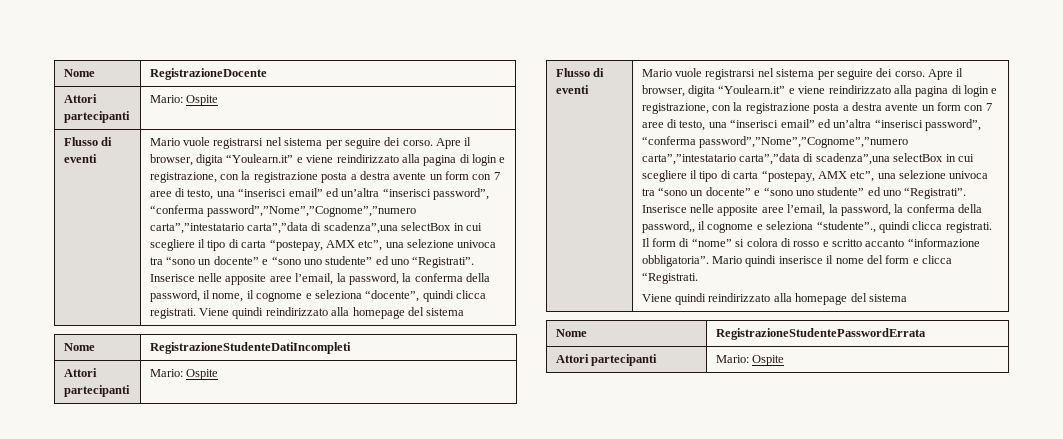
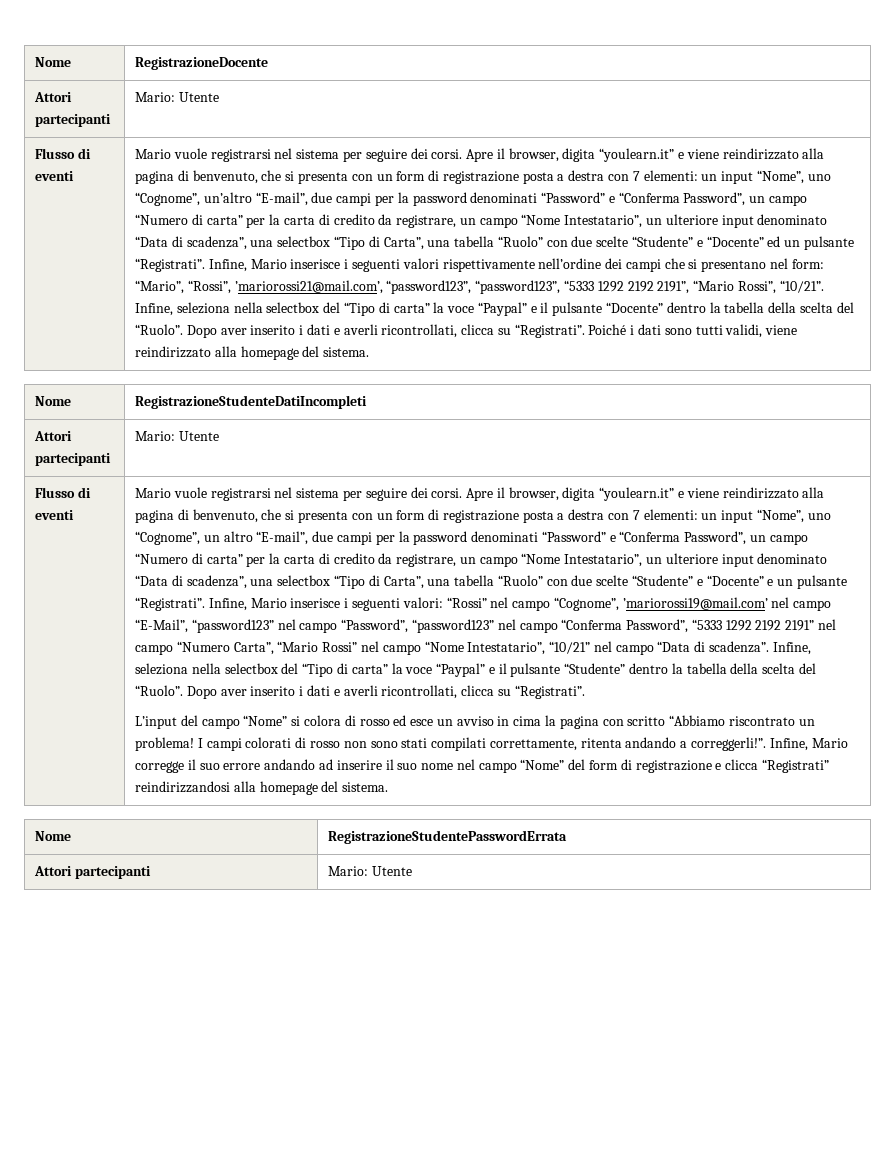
[186,95,219,106] Ospite -> [178,92,219,102] Utente
[402,137,472,149] [149,154,506,166] [149,171,500,183] [149,188,490,200] [149,205,417,217] [149,222,482,234] [149,239,497,251] [149,256,475,268] [149,273,491,285] [149,290,487,302] [149,307,465,319] corso. Apre il browser, digita “Youlearn.it” e viene reindirizzato alla pagina di login e registrazione, con la registrazione posta a destra avente un form con 7 aree di testo, una “inserisci email” ed un’altra “inserisci password”, “conferma password”,”Nome”,”Cognome”,”numero carta”,”intestatario carta”,”data di scadenza”,una selectBox in cui scegliere il tipo di carta “postepay, AMX etc”, una selezione univoca tra “sono un docente” e “sono uno studente” ed uno “Registrati”. Inserisce nelle apposite aree l’email, la password, la conferma della password, il nome, il cognome e seleziona “docente”, quindi clicca registrati. Viene quindi reindirizzato alla homepage del sistema -> [431,148,825,162] [135,170,831,184] [135,192,808,206] [135,214,828,228] [135,236,854,250] [135,258,824,272] [135,280,824,294] [135,302,854,316] [135,324,798,338] [135,346,370,360] corsi. Apre il browser, digita “youlearn.it” e viene reindirizzato alla pagina di benvenuto, che si presenta con un form di registrazione posta a destra con 7 elementi: un input “Nome”, uno “Cognome”, un’altro “E-mail”, due campi per la password denominati “Password” e “Conferma Password”, un campo “Numero di carta” per la carta di credito da registrare, un campo “Nome Intestatario”, un ulteriore input denominato “Data di scadenza”, una selectbox “Tipo di Carta”, una tabella “Ruolo” con due scelte “Studente” e “Docente” ed un pulsante “Registrati”. Infine, Mario inserisce i seguenti valori rispettivamente nell’ordine dei campi che si presentano nel form: “Mario”, “Rossi”, ’mariorossi21@mail.com’, “password123”, “password123”, “5333 1292 2192 2191”, “Mario Rossi”, “10/21”. Infine, seleziona nella selectbox del “Tipo di carta” la voce “Paypal” e il pulsante “Docente” dentro la tabella della scelta del “Ruolo”. Dopo aver inserito i dati e averli ricontrollati, clicca su “Registrati”. Poiché i dati sono tutti validi, viene reindirizzato alla homepage del sistema.
[186,369,219,380] Ospite -> [178,431,219,441] Utente
[894,68,964,80] [641,85,998,97] [641,102,992,114] [641,119,982,131] [641,136,909,148] [641,153,974,165] [641,170,989,182] [641,187,967,199] [641,204,983,216] [641,221,992,233] [641,238,980,247] [641,255,953,267] [641,272,698,284] [641,293,907,305] corso. Apre il browser, digita “Youlearn.it” e viene reindirizzato alla pagina di login e registrazione, con la registrazione posta a destra avente un form con 7 aree di testo, una “inserisci email” ed un’altra “inserisci password”, “conferma password”,”Nome”,”Cognome”,”numero carta”,”intestatario carta”,”data di scadenza”,una selectBox in cui scegliere il tipo di carta “postepay, AMX etc”, una selezione univoca tra “sono un docente” e “sono uno studente” ed uno “Registrati”. Inserisce nelle apposite aree l’email, la password, la conferma della password,, il cognome e seleziona “studente”., quindi clicca registrati. Il form di “nome” si colora di rosso e scritto accanto “informazione obbligatoria”. Mario quindi inserisce il nome del form e clicca “Registrati. // Viene quindi reindirizzato alla homepage del sistema -> [431,487,825,501] [135,509,831,523] [135,531,808,545] [135,553,828,567] [135,575,847,589] [135,597,832,611] [135,619,837,633] [135,641,811,655] [135,663,816,677] [135,685,585,699] [135,715,815,729] [135,737,848,751] [135,759,829,773] [135,781,389,795] corsi. Apre il browser, digita “youlearn.it” e viene reindirizzato alla pagina di benvenuto, che si presenta con un form di registrazione posta a destra con 7 elementi: un input “Nome”, uno “Cognome”, un altro “E-mail”, due campi per la password denominati “Password” e “Conferma Password”, un campo “Numero di carta” per la carta di credito da registrare, un campo “Nome Intestatario”, un ulteriore input denominato “Data di scadenza”, una selectbox “Tipo di Carta”, una tabella “Ruolo” con due scelte “Studente” e “Docente” e un pulsante “Registrati”. Infine, Mario inserisce i seguenti valori: “Rossi” nel campo “Cognome”, ’mariorossi19@mail.com’ nel campo “E-Mail”, “password123” nel campo “Password”, “password123” nel campo “Conferma Password”, “5333 1292 2192 2191” nel campo “Numero Carta”, “Mario Rossi” nel campo “Nome Intestatario”, “10/21” nel campo “Data di scadenza”. Infine, seleziona nella selectbox del “Tipo di carta” la voce “Paypal” e il pulsante “Studente” dentro la tabella della scelta del “Ruolo”. Dopo aver inserito i dati e averli ricontrollati, clicca su “Registrati”. // L’input del campo “Nome” si colora di rosso ed esce un avviso in cima la pagina con scritto “Abbiamo riscontrato un problema! I campi colorati di rosso non sono stati compilati correttamente, ritenta andando a correggerli!”. Infine, Mario corregge il suo errore andando ad inserire il suo nome nel campo “Nome” del form di registrazione e clicca “Registrati” reindirizzandosi alla homepage del sistema.
[752,355,785,366] Ospite -> [371,866,412,876] Utente

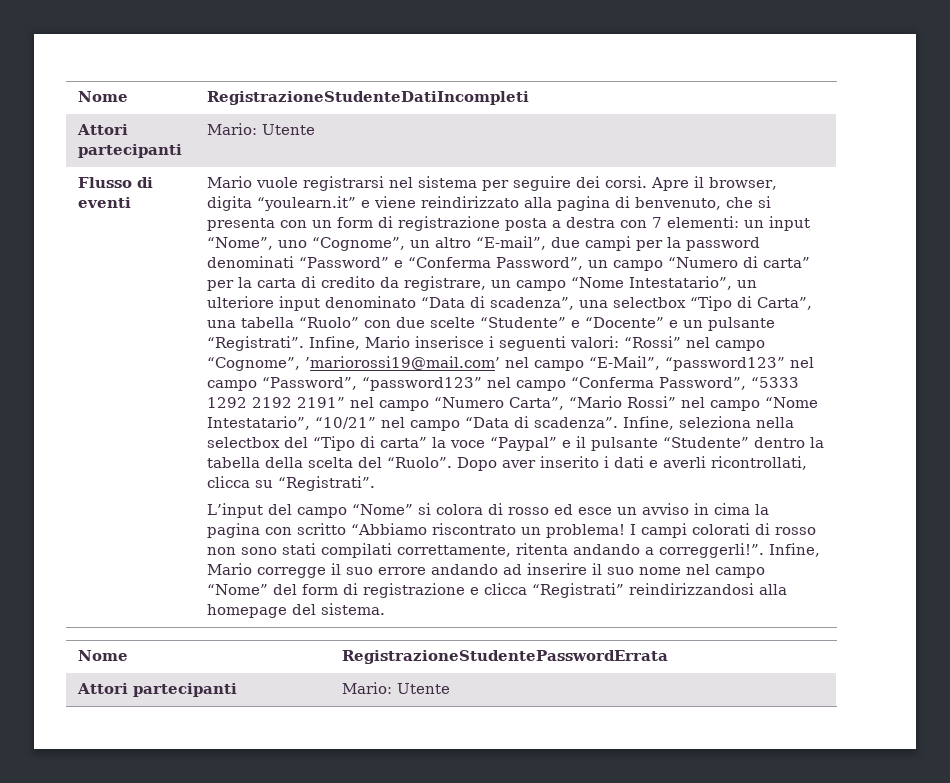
[35,57,72,67] [135,57,269,70] [34,92,73,102] [35,114,112,127] [135,92,219,102] [35,148,91,159] [35,171,75,181] [135,148,825,162] [135,170,831,184] [135,192,808,206] [135,214,828,228] [135,236,854,250] [135,258,824,272] [135,280,824,294] [135,302,854,316] [135,324,798,338] [135,346,370,360] [35,396,72,406] Nome | RegistrazioneDocente // Attori partecipanti | Mario: Utente // Flusso di eventi | Mario vuole registrarsi nel sistema per seguire dei corsi. Apre il browser, digita “youlearn.it” e viene reindirizzato alla pagina di benvenuto, che si presenta con un form di registrazione posta a destra con 7 elementi: un input “Nome”, uno “Cognome”, un’altro “E-mail”, due campi per la password denominati “Password” e “Conferma Password”, un campo “Numero di carta” per la carta di credito da registrare, un campo “Nome Intestatario”, un ulteriore input denominato “Data di scadenza”, una selectbox “Tipo di Carta”, una tabella “Ruolo” con due scelte “Studente” e “Docente” ed un pulsante “Registrati”. Infine, Mario inserisce i seguenti valori rispettivamente nell’ordine dei campi che si presentano nel form: “Mario”, “Rossi”, ’mariorossi21@mail.com’, “password123”, “password123”, “5333 1292 2192 2191”, “Mario Rossi”, “10/21”. Infine, seleziona nella selectbox del “Tipo di carta” la voce “Paypal” e il pulsante “Docente” dentro la tabella della scelta del “Ruolo”. Dopo aver inserito i dati e averli ricontrollati, clicca su “Registrati”. Poiché i dati sono tutti validi, viene reindirizzato alla homepage del sistema. // Nome -> [77,91,128,102] Nome

